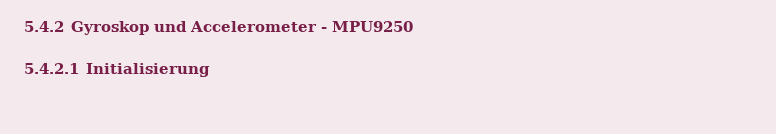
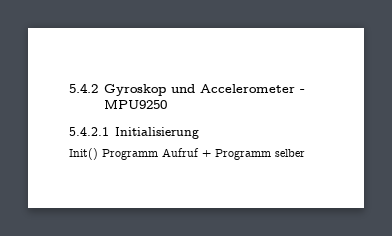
(211, 70) none -> [69,148,305,160] // Init() Programm Aufruf + Programm selber

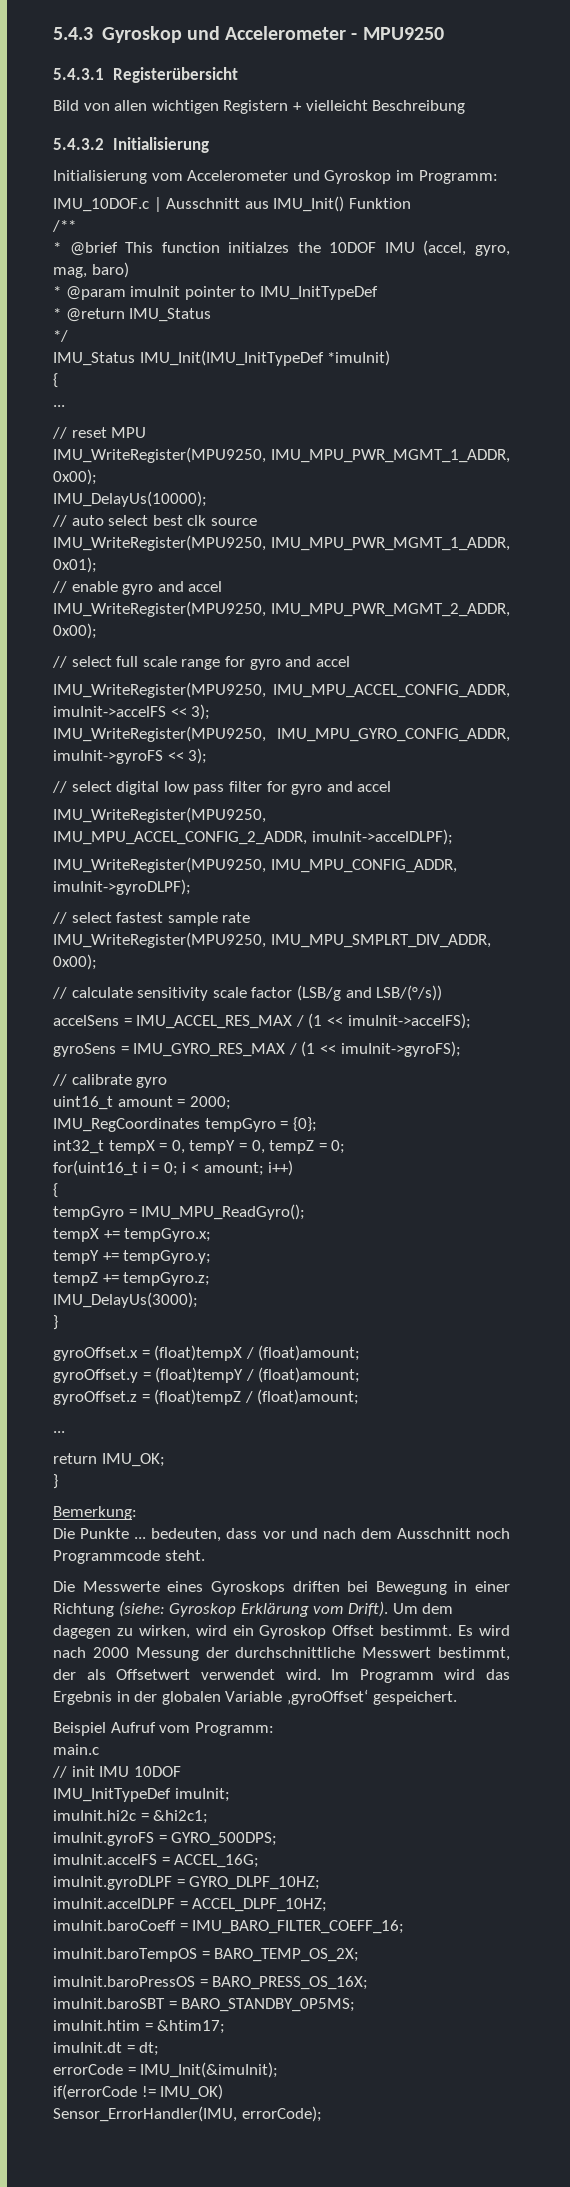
[69,83,98,93] 5.4.2 -> [53,27,93,40] 5.4.3
[69,127,199,139] [69,148,305,160] 5.4.2.1 Initialisierung // Init() Programm Aufruf + Programm selber -> [53,67,238,83] [53,100,466,114] [53,137,209,153] [53,170,498,184] [53,196,411,212] [52,220,76,232] [53,240,510,256] [53,262,129,278] [53,286,378,300] [53,308,212,322] [53,330,68,342] [53,350,391,366] [53,373,58,388] [53,405,65,407] [52,427,147,439] [53,447,510,463] [53,469,97,485] [53,491,207,507] [52,515,257,527] [53,535,510,551] [53,557,97,573] [52,581,223,595] [53,601,510,617] [53,623,97,639] [52,656,350,670] [53,682,510,698] [53,704,211,720] [53,726,510,742] [53,748,208,764] [52,781,392,795] [53,807,266,823] [53,829,453,845] [53,857,457,873] [53,879,191,895] [52,912,251,926] [53,932,491,948] [53,954,97,970] [52,985,443,1001] [53,1013,471,1029] [53,1041,461,1057] [52,1074,168,1088] [53,1096,231,1110] [53,1117,317,1132] [53,1140,346,1154] [53,1160,294,1176] [53,1183,58,1198] [53,1204,306,1220] [53,1228,212,1242] [53,1250,212,1264] [53,1272,211,1286] [53,1292,198,1308] [53,1315,58,1330] [53,1345,361,1361] [53,1367,361,1383] [53,1389,360,1405] [53,1431,65,1433] [53,1453,165,1467] [53,1474,58,1489] [53,1506,137,1520] [53,1528,511,1542] [53,1550,205,1564] [53,1581,510,1595] [53,1601,454,1617] [53,1625,511,1639] [53,1647,510,1661] [53,1669,510,1683] [53,1689,457,1705] [53,1722,274,1736] [53,1744,99,1755] [52,1766,181,1778] [53,1788,230,1802] [53,1810,209,1824] [53,1832,278,1846] [53,1854,260,1868] [53,1876,321,1890] [53,1898,328,1912] [53,1920,405,1934] [53,1948,360,1962] [53,1976,369,1990] [53,1998,356,2012] [53,2020,226,2034] [53,2042,160,2056] [53,2062,279,2078] [53,2084,224,2100] [53,2106,322,2122] 5.4.3.1 Registerübersicht // Bild von allen wichtigen Registern + vielleicht Beschreibung // 5.4.3.2 Initialisierung // Initialisierung vom Accelerometer und Gyroskop im Programm: // IMU_10DOF.c | Ausschnitt aus IMU_Init() Funktion // /** // * @brief This function initialzes the 10DOF IMU (accel, gyro, mag, baro) // * @param imuInit pointer to IMU_InitTypeDef // * @return IMU_Status // */ // IMU_Status IMU_Init(IMU_InitTypeDef *imuInit) // { // ... // // reset MPU // IMU_WriteRegister(MPU9250, IMU_MPU_PWR_MGMT_1_ADDR, 0x00); // IMU_DelayUs(10000); // // auto select best clk source // IMU_WriteRegister(MPU9250, IMU_MPU_PWR_MGMT_1_ADDR, 0x01); // // enable gyro and accel // IMU_WriteRegister(MPU9250, IMU_MPU_PWR_MGMT_2_ADDR, 0x00); // // select full scale range for gyro and accel // IMU_WriteRegister(MPU9250, IMU_MPU_ACCEL_CONFIG_ADDR, imuInit->accelFS << 3); // IMU_WriteRegister(MPU9250, IMU_MPU_GYRO_CONFIG_ADDR, imuInit->gyroFS << 3); // // select digital low pass filter for gyro and accel // IMU_WriteRegister(MPU9250, IMU_MPU_ACCEL_CONFIG_2_ADDR, imuInit->accelDLPF); // IMU_WriteRegister(MPU9250, IMU_MPU_CONFIG_ADDR, imuInit->gyroDLPF); // // select fastest sample rate // IMU_WriteRegister(MPU9250, IMU_MPU_SMPLRT_DIV_ADDR, 0x00); // // calculate sensitivity scale factor (LSB/g and LSB/(°/s)) // accelSens = IMU_ACCEL_RES_MAX / (1 << imuInit->accelFS); // gyroSens = IMU_GYRO_RES_MAX / (1 << imuInit->gyroFS); // // calibrate gyro // uint16_t amount = 2000; // IMU_RegCoordinates tempGyro = {0}; // int32_t tempX = 0, tempY = 0, tempZ = 0; // for(uint16_t i = 0; i < amount; i++) // { // tempGyro = IMU_MPU_ReadGyro(); // tempX += tempGyro.x; // tempY += tempGyro.y; // tempZ += tempGyro.z; // IMU_DelayUs(3000); // } // gyroOffset.x = (float)tempX / (float)amount; // gyroOffset.y = (float)tempY / (float)amount; // gyroOffset.z = (float)tempZ / (float)amount; // ... // return IMU_OK; // } // Bemerkung: // Die Punkte ... bedeuten, dass vor und nach dem Ausschnitt noch Programmcode steht. // Die Messwerte eines Gyroskops driften bei Bewegung in einer Richtung (siehe: Gyroskop Erklärung vom Drift). Um dem dagegen zu wirken, wird ein Gyroskop Offset bestimmt. Es wird nach 2000 Messung der durchschnittliche Messwert bestimmt, der als Offsetwert verwendet wird. Im Programm wird das Ergebnis in der globalen Variable ‚gyroOffset‘ gespeichert. // Beispiel Aufruf vom Programm: // main.c // // init IMU 10DOF // IMU_InitTypeDef imuInit; // imuInit.hi2c = &hi2c1; // imuInit.gyroFS = GYRO_500DPS; // imuInit.accelFS = ACCEL_16G; // imuInit.gyroDLPF = GYRO_DLPF_10HZ; // imuInit.accelDLPF = ACCEL_DLPF_10HZ; // imuInit.baroCoeff = IMU_BARO_FILTER_COEFF_16; // imuInit.baroTempOS = BARO_TEMP_OS_2X; // imuInit.baroPressOS = BARO_PRESS_OS_16X; // imuInit.baroSBT = BARO_STANDBY_0P5MS; // imuInit.htim = &htim17; // imuInit.dt = dt; // errorCode = IMU_Init(&imuInit); // if(errorCode != IMU_OK) // Sensor_ErrorHandler(IMU, errorCode);

